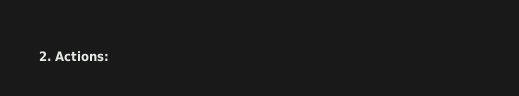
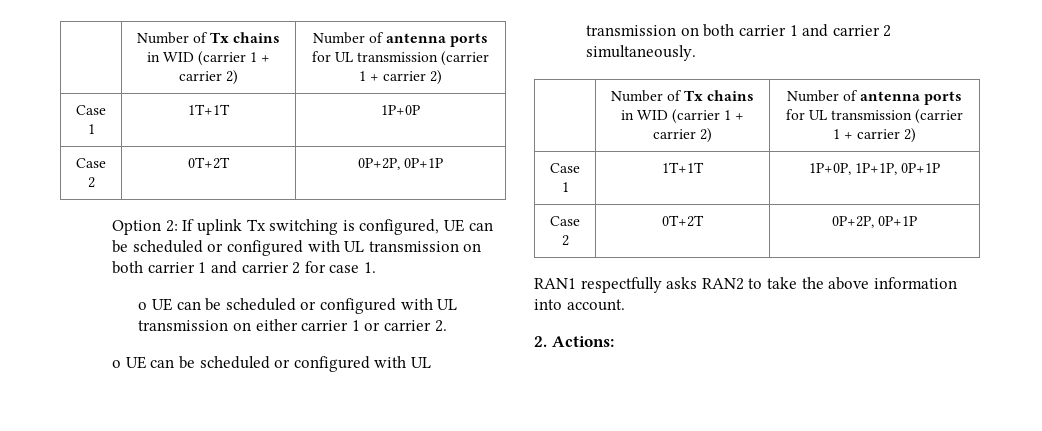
(39, 56) none -> [136,32,281,44] [146,51,271,66] [178,70,239,85] [312,32,489,47] [311,51,490,66] [358,70,443,85] [76,105,106,115] [87,124,95,134] [188,104,230,115] [381,105,420,115] [76,158,106,168] [87,177,95,188] [188,157,230,169] [357,158,444,170] [112,219,493,235] [112,240,482,256] [112,261,377,274] [138,298,458,314] [138,319,447,332] [112,356,432,372] [586,24,892,37] [586,45,697,61] [610,90,755,102] [620,109,745,124] [652,128,713,143] [786,90,963,105] [785,109,964,124] [832,128,917,143] [550,163,580,173] [561,182,569,192] [662,162,704,173] [808,163,941,175] [550,216,580,226] [561,235,569,246] [662,215,704,227] [831,216,918,228] [534,277,957,293] [534,299,625,311] | Number of Tx chains in WID (carrier 1 + carrier 2) | Number of antenna ports for UL transmission (carrier 1 + carrier 2) // Case 1 | 1T+1T | 1P+0P // Case 2 | 0T+2T | 0P+2P, 0P+1P // Option 2: If uplink Tx switching is configured, UE can be scheduled or configured with UL transmission on both carrier 1 and carrier 2 for case 1. // o UE can be scheduled or configured with UL transmission on either carrier 1 or carrier 2. // o UE can be scheduled or configured with UL transmission on both carrier 1 and carrier 2 simultaneously. // | Number of Tx chains in WID (carrier 1 + carrier 2) | Number of antenna ports for UL transmission (carrier 1 + carrier 2) // Case 1 | 1T+1T | 1P+0P, 1P+1P, 0P+1P // Case 2 | 0T+2T | 0P+2P, 0P+1P // RAN1 respectfully asks RAN2 to take the above information into account. //

